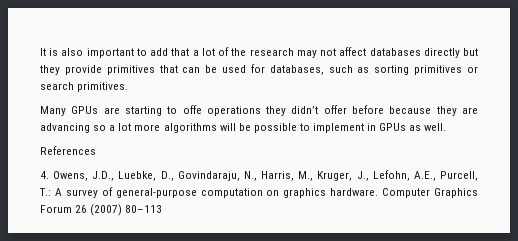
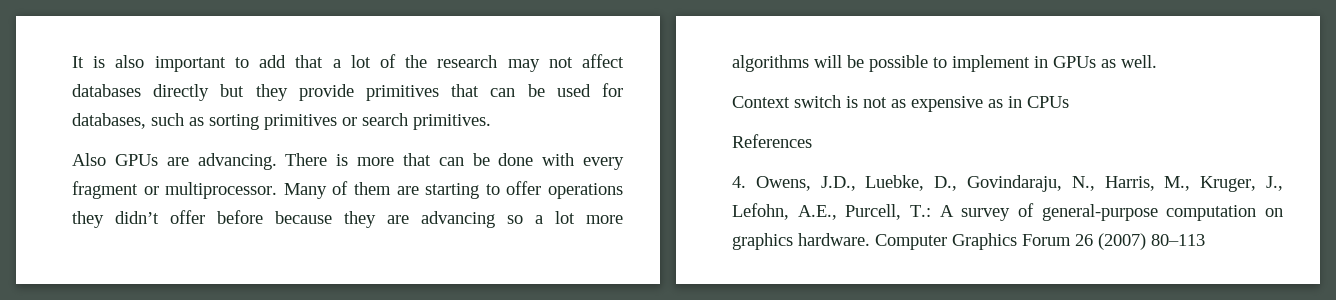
[40,106,99,116] Many GPUs -> [72,153,624,170] [72,181,391,199] Also GPUs are advancing. There is more that can be done with every fragment or multiprocessor. Many of them
[182,105,202,114] offe -> [506,181,542,195] offer
(447, 127) none -> [732,95,1069,112] // Context switch is not as expensive as in CPUs

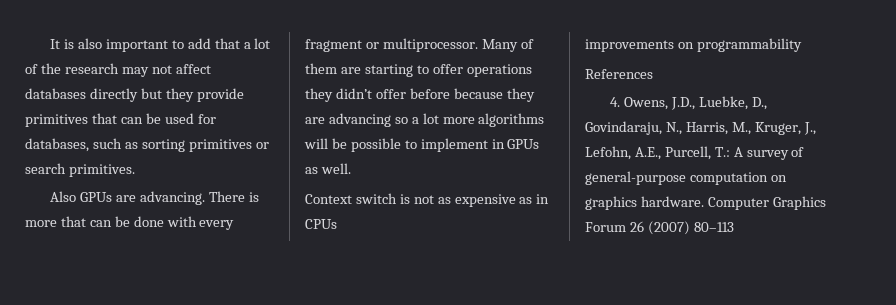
(1069, 102) none -> [585,38,802,52] // improvements on programmability

